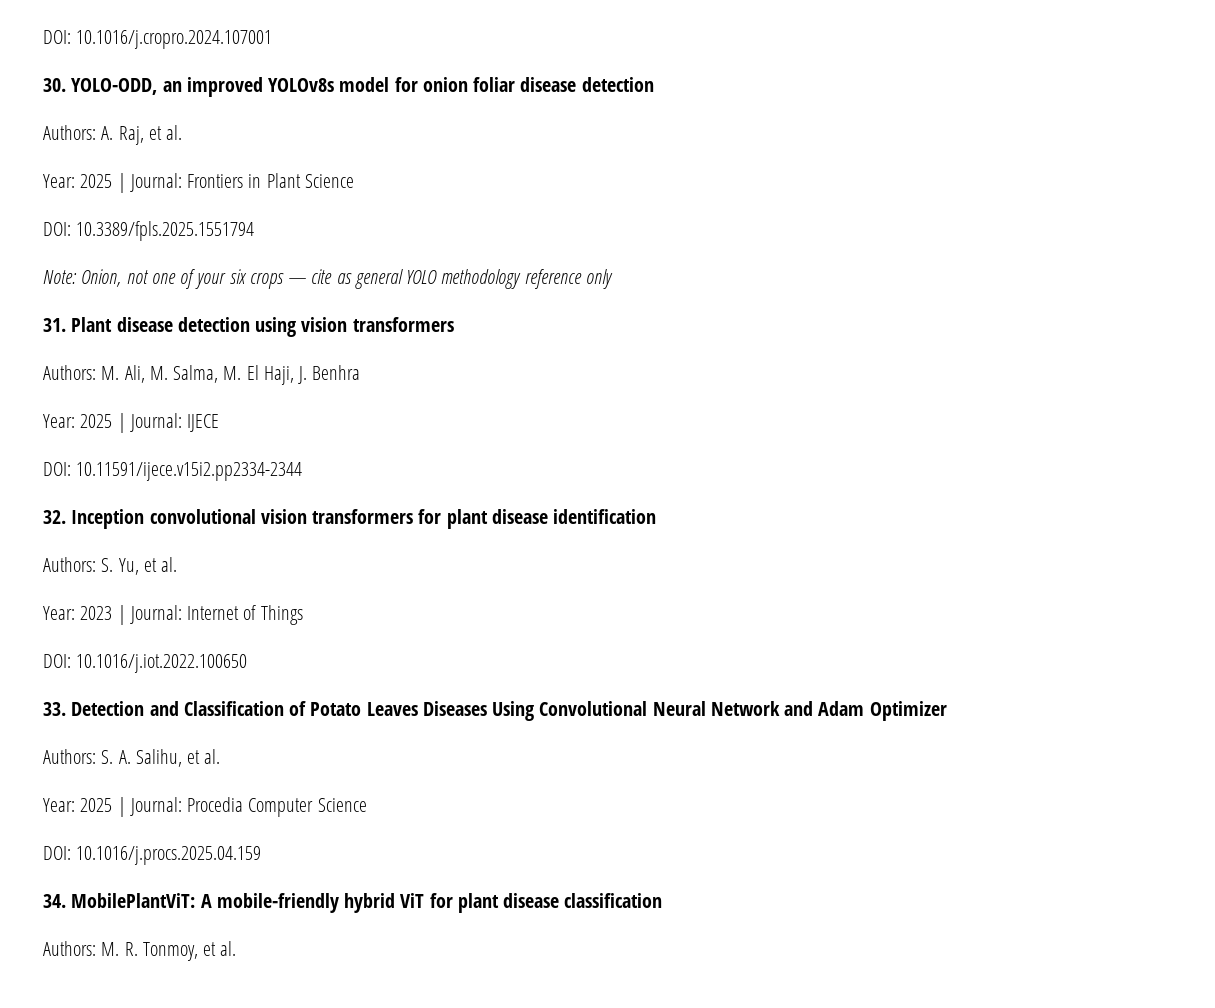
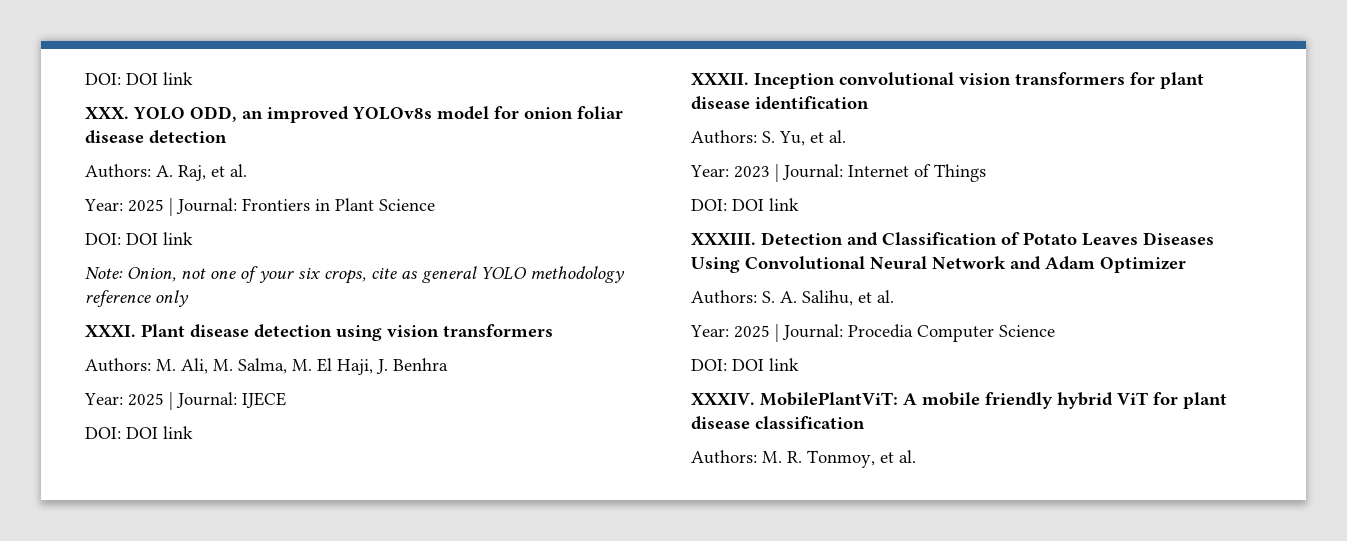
[43,30,273,49] [43,78,158,95] DOI: 10.1016/j.cropro.2024.107001 // 30. YOLO-ODD, -> [85,72,193,85] [85,106,237,122] DOI: DOI link // XXX. YOLO ODD,
[76,221,255,241] 10.3389/fpls.2025.1551794 -> [126,232,193,245] DOI link
[249,273,307,289] crops — -> [324,270,366,284] crops,
[43,318,66,332] 31. -> [85,325,136,337] XXXI.
[76,462,303,481] [43,510,66,524] 10.11591/ijece.v15i2.pp2334-2344 // 32. -> [126,426,193,439] [691,73,749,85] DOI link // XXXII.
[76,654,248,673] [43,702,66,716] 10.1016/j.iot.2022.100650 // 33. -> [732,198,799,211] [691,233,756,245] DOI link // XXXIII.
[76,846,262,865] [43,893,339,913] 10.1016/j.procs.2025.04.159 // 34. MobilePlantViT: A mobile-friendly -> [732,358,799,371] [691,392,1053,409] DOI link // XXXIV. MobilePlantViT: A mobile friendly

